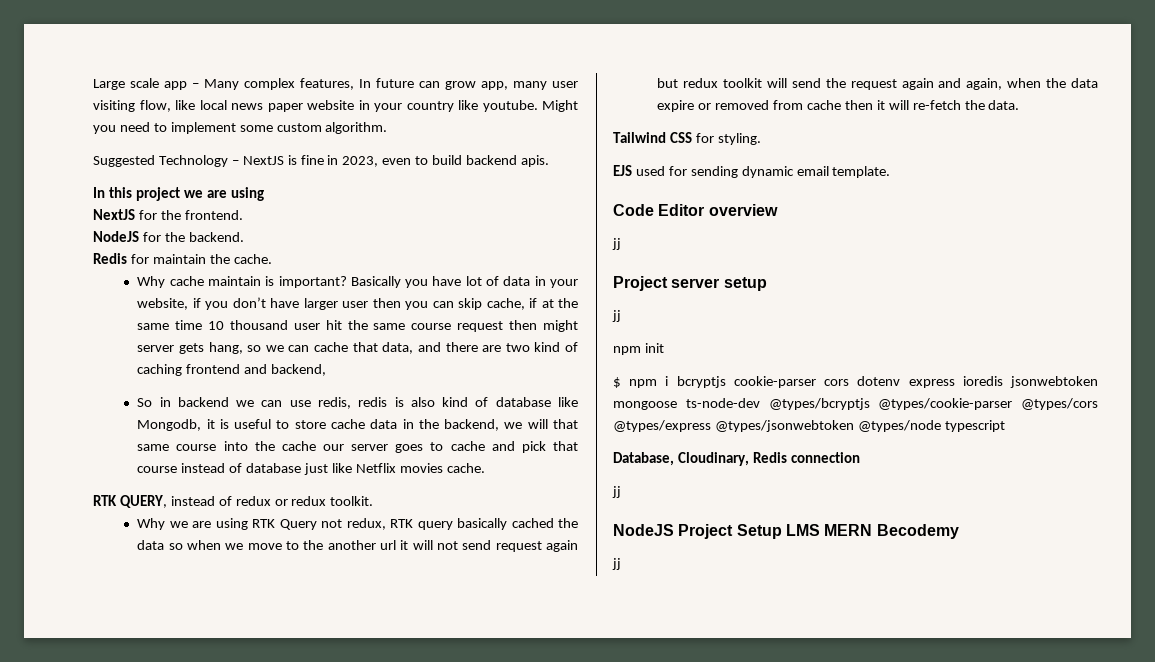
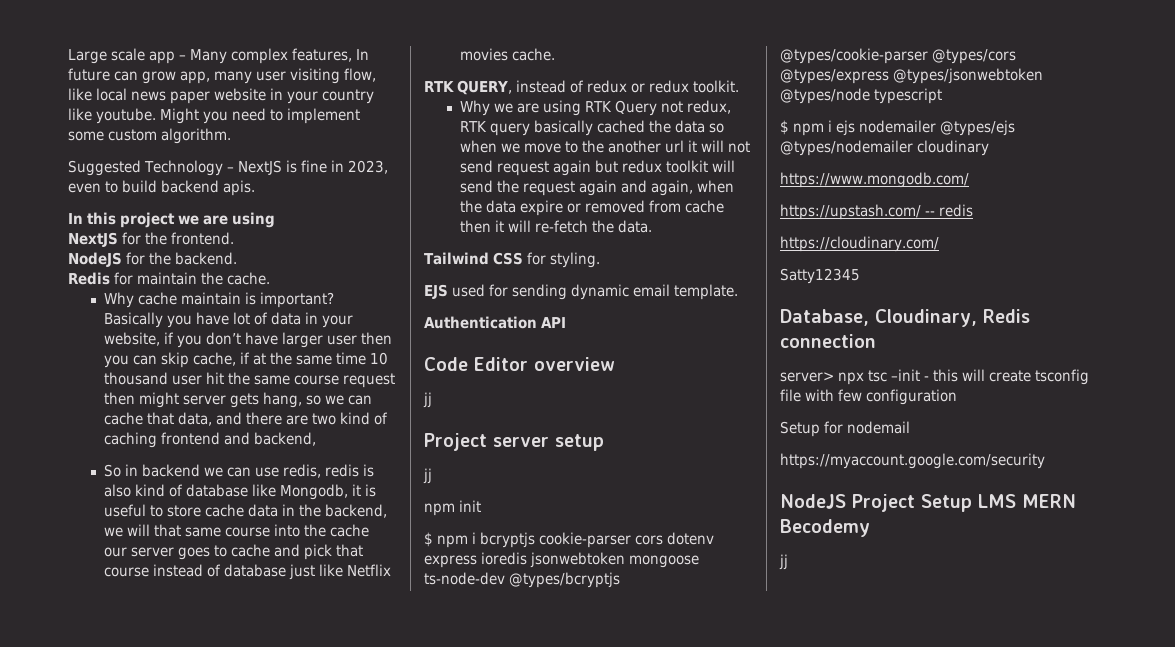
(891, 172) none -> [424,316,566,329] // Authentication API
[613,452,860,466] [612,486,621,498] Database, Cloudinary, Redis connection // jj -> [780,120,1015,136] [780,140,989,156] [780,172,969,188] [780,204,973,220] [780,236,939,252] [780,268,860,284] [780,309,1030,327] [780,334,876,348] [780,369,1089,385] [780,389,957,405] [780,421,910,437] [780,453,1045,469] $ npm i ejs nodemailer @types/ejs @types/nodemailer cloudinary // https://www.mongodb.com/ // https://upstash.com/ -- redis // https://cloudinary.com/ // Satty12345 // Database, Cloudinary, Redis connection // server> npx tsc –init - this will create tsconfig file with few configuration // Setup for nodemail // https://myaccount.google.com/security

